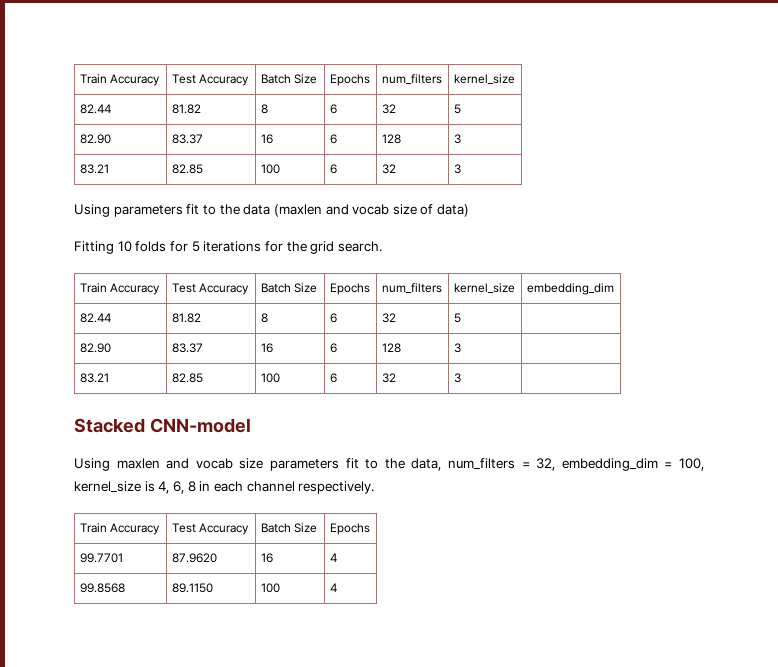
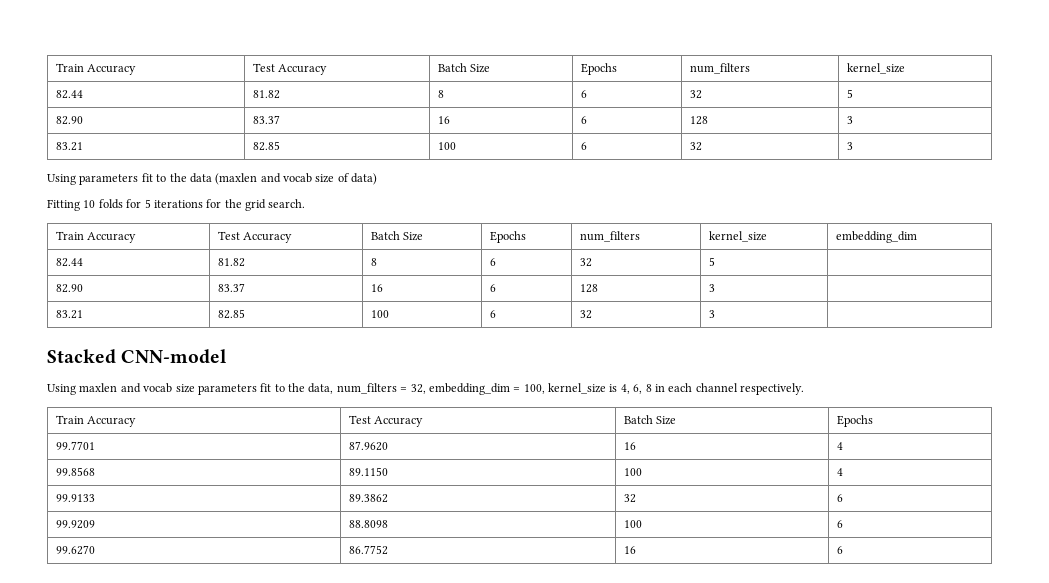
(337, 587) none -> [55,494,95,502] [348,494,388,503] [623,494,636,503] [836,494,843,502] [55,520,95,529] [348,520,388,528] [623,520,642,528] [836,520,843,528] [55,545,95,555] [348,545,388,555] [623,546,636,554] [836,546,843,554] // 99.9133 | 89.3862 | 32 | 6 // 99.9209 | 88.8098 | 100 | 6 // 99.6270 | 86.7752 | 16 | 6

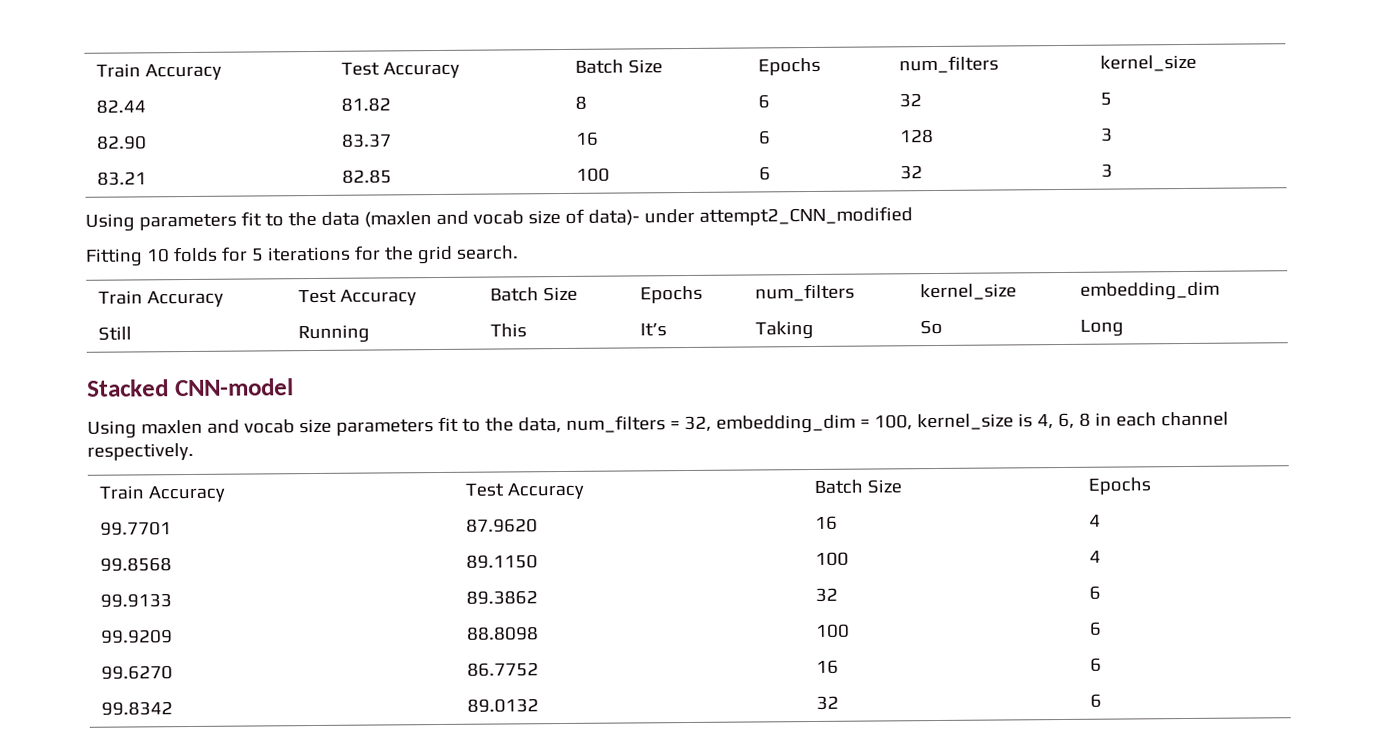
[351,173,378,185] data) -> [587,206,913,226] data)- under attempt2_CNN_modified
[55,258,83,267] [217,258,245,267] [370,258,377,266] [489,258,496,266] [579,258,592,267] [708,257,715,266] [55,284,83,293] [217,283,245,292] [370,284,383,292] [489,284,496,292] [579,284,598,293] [708,284,715,292] [55,310,83,319] [217,309,245,319] [370,310,389,318] [489,310,496,318] [579,310,592,319] [708,310,715,318] 82.44 | 81.82 | 8 | 6 | 32 | 5 | // 82.90 | 83.37 | 16 | 6 | 128 | 3 | // 83.21 | 82.85 | 100 | 6 | 32 | 3 | -> [97,326,132,341] [297,324,370,344] [489,323,527,338] [639,323,667,337] [754,320,814,340] [919,319,943,335] [1079,319,1124,337] Still | Running | This | It’s | Taking | So | Long
(843, 550) none -> [100,701,173,716] [466,698,539,713] [815,695,839,710] [1089,693,1102,708] // 99.8342 | 89.0132 | 32 | 6

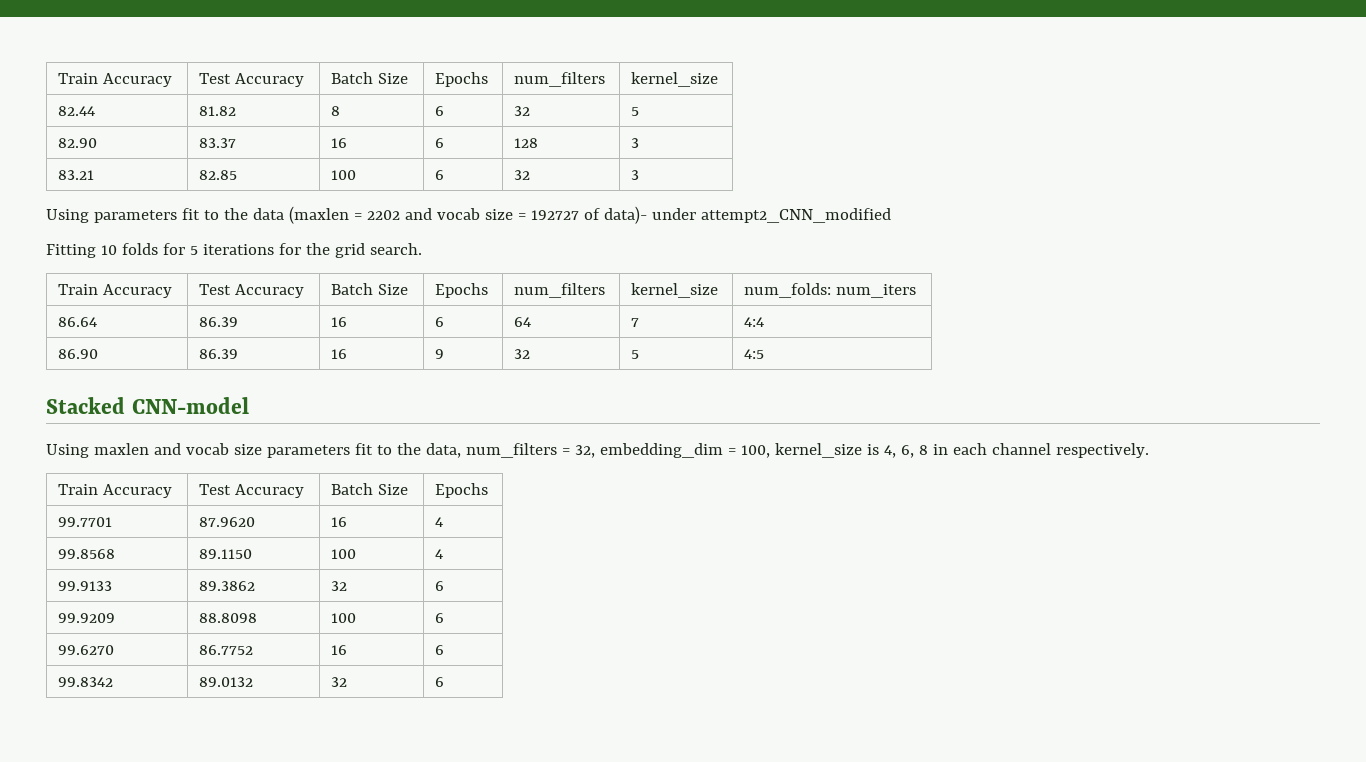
[435,210,561,226] and vocab size -> [353,208,579,220] = 2202 and vocab size = 192727
[1079,281,1220,301] [97,326,132,341] [297,324,370,344] [489,323,527,338] [639,323,667,337] [754,320,814,340] [919,319,943,335] [1079,319,1124,337] embedding_dim // Still | Running | This | It’s | Taking | So | Long -> [744,283,917,298] [58,317,98,327] [199,317,239,327] [331,317,348,327] [435,317,445,327] [514,317,532,327] [631,318,640,327] [744,317,765,327] [58,349,99,359] [199,349,239,359] [331,349,348,359] [435,349,445,359] [514,349,531,359] [631,350,640,359] [744,349,765,359] num_folds: num_iters // 86.64 | 86.39 | 16 | 6 | 64 | 7 | 4:4 // 86.90 | 86.39 | 16 | 9 | 32 | 5 | 4:5

